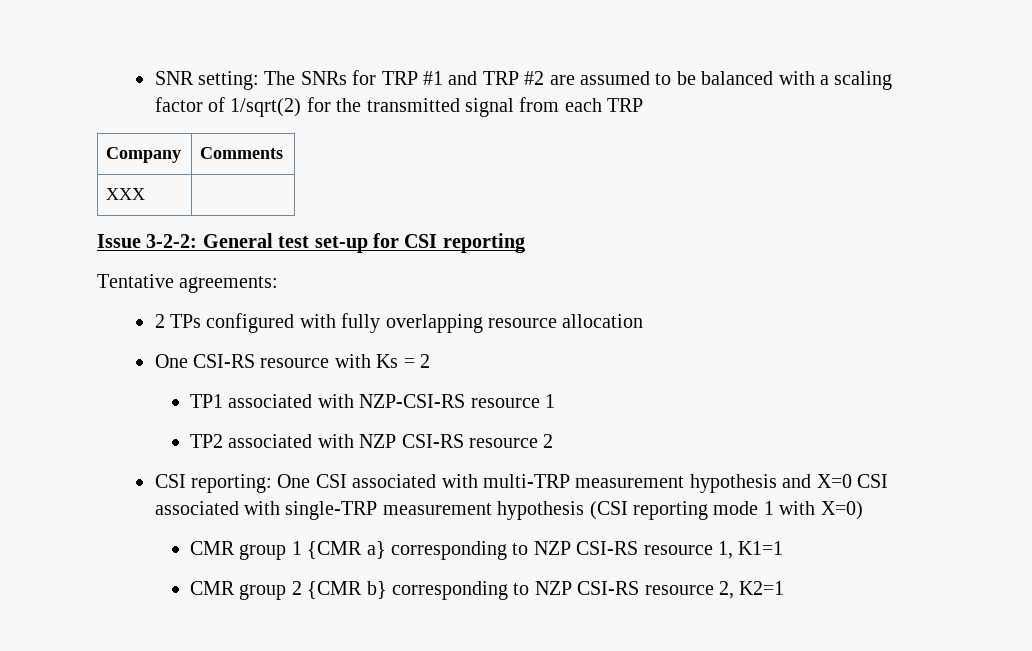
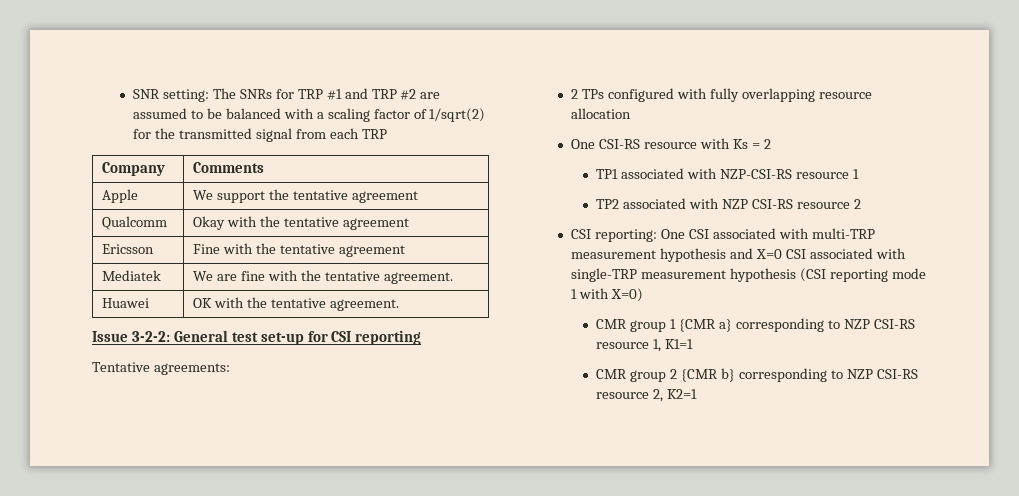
[106,188,146,200] XXX | -> [102,189,139,203] [193,189,419,203] [102,216,168,230] [193,216,410,230] [102,244,155,254] [193,243,406,257] [102,270,162,281] [193,270,453,284] [102,298,150,308] [193,297,400,311] Apple | We support the tentative agreement // Qualcomm | Okay with the tentative agreement // Ericsson | Fine with the tentative agreement // Mediatek | We are fine with the tentative agreement. // Huawei | OK with the tentative agreement.

